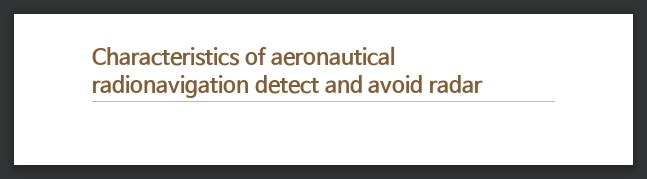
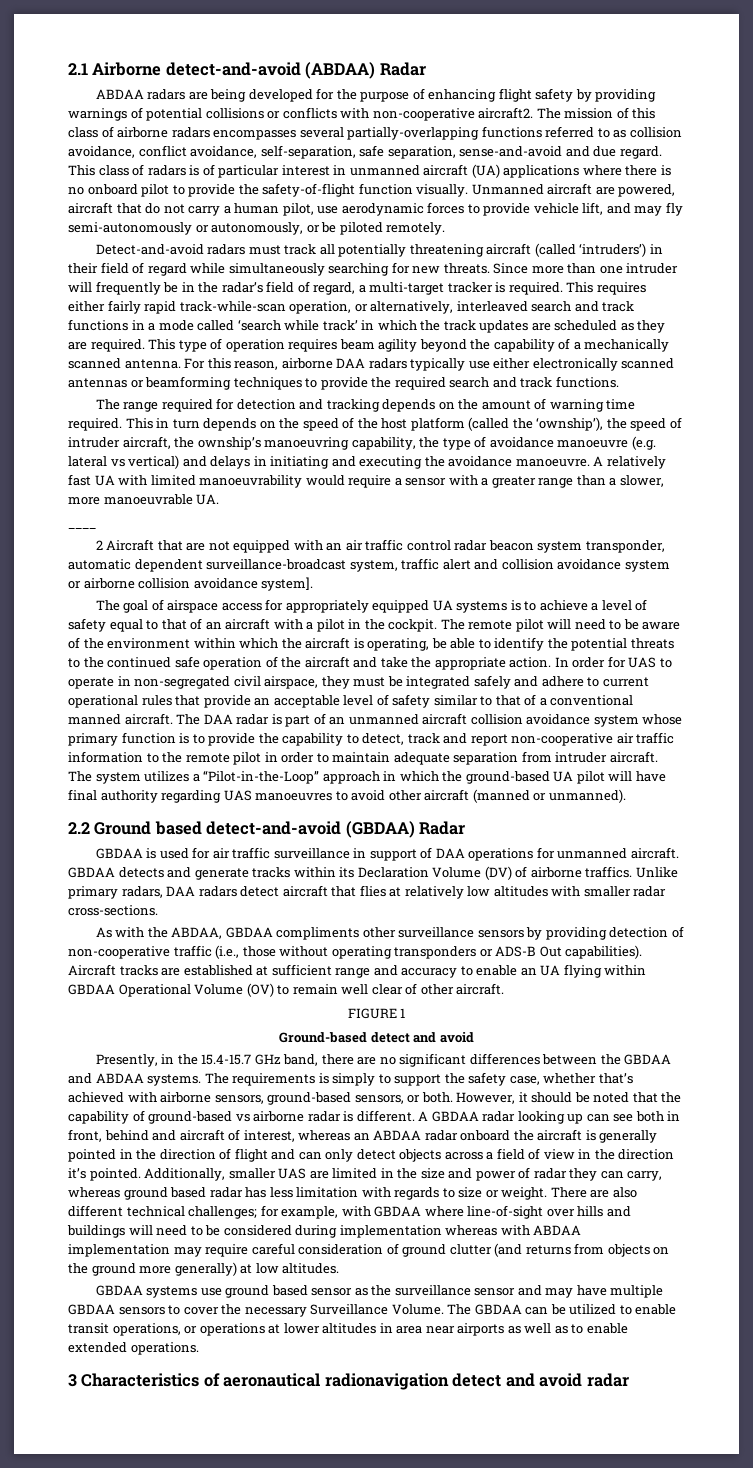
(92, 56) none -> [68,62,426,79] [95,88,657,102] [68,107,656,121] [68,126,682,140] [68,145,662,159] [68,164,671,178] [68,183,676,197] [68,202,683,216] [68,222,446,235] [95,243,663,257] [68,262,679,276] [68,281,646,295] [68,300,635,314] [68,319,666,333] [68,338,670,352] [68,358,675,371] [68,376,619,390] [95,398,636,412] [68,417,682,431] [68,436,656,450] [68,455,666,469] [68,474,664,488] [68,494,220,505] [68,528,96,529] [95,539,665,553] [68,558,670,572] [68,577,314,591] [95,599,648,613] [68,618,681,632] [68,637,674,651] [68,656,672,670] [68,675,649,689] [68,694,634,708] [68,713,683,727] [68,732,675,746] [68,751,658,765] [68,770,666,784] [68,789,626,803] [68,821,466,838] [95,847,679,861] [68,866,678,880] [68,885,667,899] [68,905,158,916] [95,926,684,940] [68,945,643,959] [68,964,647,978] [68,983,505,997] [347,1008,406,1019] [279,1032,474,1043] [95,1053,672,1067] [68,1072,633,1086] [68,1092,682,1105] [68,1110,681,1124] [68,1129,658,1143] [68,1148,675,1162] [68,1167,663,1181] [68,1187,637,1200] [68,1205,631,1219] [67,1225,582,1238] [68,1243,670,1257] [68,1262,340,1276] [95,1285,664,1298] [68,1304,677,1317] [68,1323,628,1336] [68,1342,199,1355] [68,1374,77,1387] 2.1 Airborne detect-and-avoid (ABDAA) Radar // ABDAA radars are being developed for the purpose of enhancing flight safety by providing warnings of potential collisions or conflicts with non-cooperative aircraft2. The mission of this class of airborne radars encompasses several partially-overlapping functions referred to as collision avoidance, conflict avoidance, self-separation, safe separation, sense-and-avoid and due regard. This class of radars is of particular interest in unmanned aircraft (UA) applications where there is no onboard pilot to provide the safety-of-flight function visually. Unmanned aircraft are powered, aircraft that do not carry a human pilot, use aerodynamic forces to provide vehicle lift, and may fly semi-autonomously or autonomously, or be piloted remotely. // Detect-and-avoid radars must track all potentially threatening aircraft (called ‘intruders’) in their field of regard while simultaneously searching for new threats. Since more than one intruder will frequently be in the radar’s field of regard, a multi-target tracker is required. This requires either fairly rapid track-while-scan operation, or alternatively, interleaved search and track functions in a mode called ‘search while track’ in which the track updates are scheduled as they are required. This type of operation requires beam agility beyond the capability of a mechanically scanned antenna. For this reason, airborne DAA radars typically use either electronically scanned antennas or beamforming techniques to provide the required search and track functions. // The range required for detection and tracking depends on the amount of warning time required. This in turn depends on the speed of the host platform (called the ‘ownship’), the speed of intruder aircraft, the ownship’s manoeuvring capability, the type of avoidance manoeuvre (e.g. lateral vs vertical) and delays in initiating and executing the avoidance manoeuvre. A relatively fast UA with limited manoeuvrability would require a sensor with a greater range than a slower, more manoeuvrable UA. // ____ // 2 Aircraft that are not equipped with an air traffic control radar beacon system transponder, automatic dependent surveillance-broadcast system, traffic alert and collision avoidance system or airborne collision avoidance system]. // The goal of airspace access for appropriately equipped UA systems is to achieve a level of safety equal to that of an aircraft with a pilot in the cockpit. The remote pilot will need to be aware of the environment within which the aircraft is operating, be able to identify the potential threats to the continued safe operation of the aircraft and take the appropriate action. In order for UAS to operate in non-segregated civil airspace, they must be integrated safely and adhere to current operational rules that provide an acceptable level of safety similar to that of a conventional manned aircraft. The DAA radar is part of an unmanned aircraft collision avoidance system whose primary function is to provide the capability to detect, track and report non-cooperative air traffic information to the remote pilot in order to maintain adequate separation from intruder aircraft. The system utilizes a “Pilot-in-the-Loop” approach in which the ground-based UA pilot will have final authority regarding UAS manoeuvres to avoid other aircraft (manned or unmanned). // 2.2 Ground based detect-and-avoid (GBDAA) Radar // GBDAA is used for air traffic surveillance in support of DAA operations for unmanned aircraft. GBDAA detects and generate tracks within its Declaration Volume (DV) of airborne traffics. Unlike primary radars, DAA radars detect aircraft that flies at relatively low altitudes with smaller radar cross-sections. // As with the ABDAA, GBDAA compliments other surveillance sensors by providing detection of non-cooperative traffic (i.e., those without operating transponders or ADS-B Out capabilities). Aircraft tracks are established at sufficient range and accuracy to enable an UA flying within GBDAA Operational Volume (OV) to remain well clear of other aircraft. // FIGURE 1 // Ground-based detect and avoid // Presently, in the 15.4-15.7 GHz band, there are no significant differences between the GBDAA and ABDAA systems. The requirements is simply to support the safety case, whether that’s achieved with airborne sensors, ground-based sensors, or both. However, it should be noted that the capability of ground-based vs airborne radar is different. A GBDAA radar looking up can see both in front, behind and aircraft of interest, whereas an ABDAA radar onboard the aircraft is generally pointed in the direction of flight and can only detect objects across a field of view in the direction it’s pointed. Additionally, smaller UAS are limited in the size and power of radar they can carry, whereas ground based radar has less limitation with regards to size or weight. There are also different technical challenges; for example, with GBDAA where line-of-sight over hills and buildings will need to be considered during implementation whereas with ABDAA implementation may require careful consideration of ground clutter (and returns from objects on the ground more generally) at low altitudes. // GBDAA systems use ground based sensor as the surveillance sensor and may have multiple GBDAA sensors to cover the necessary Surveillance Volume. The GBDAA can be utilized to enable transit operations, or operations at lower altitudes in area near airports as well as to enable extended operations. // 3

